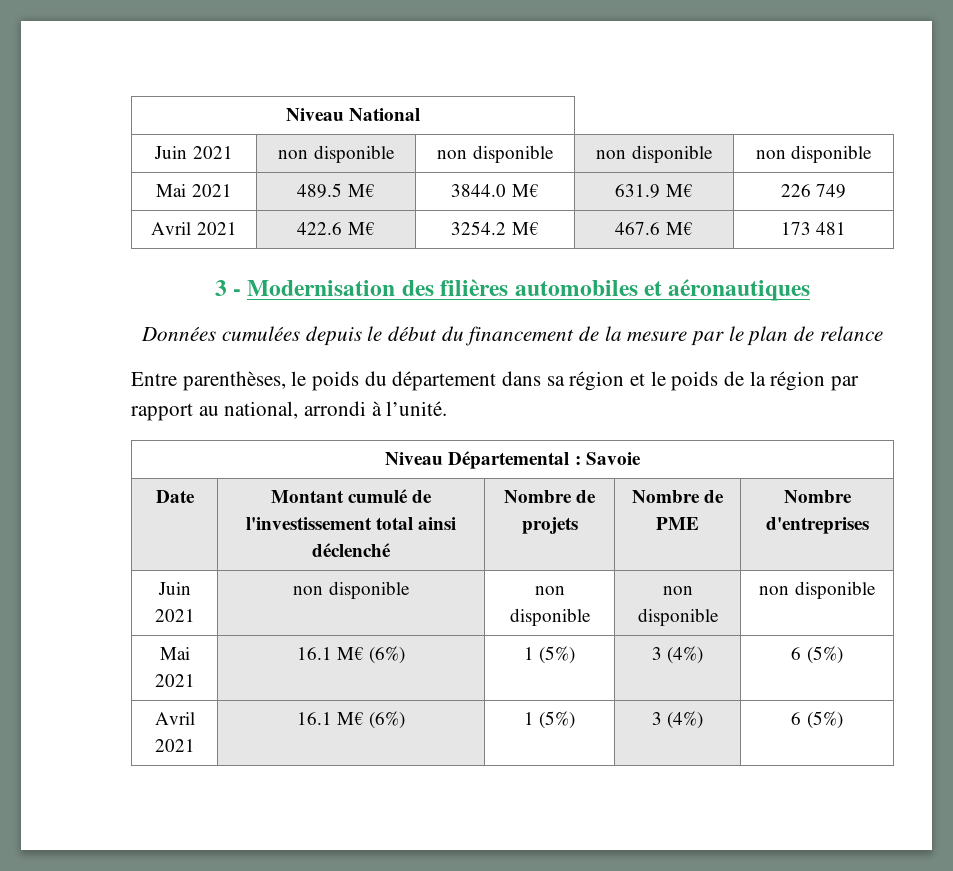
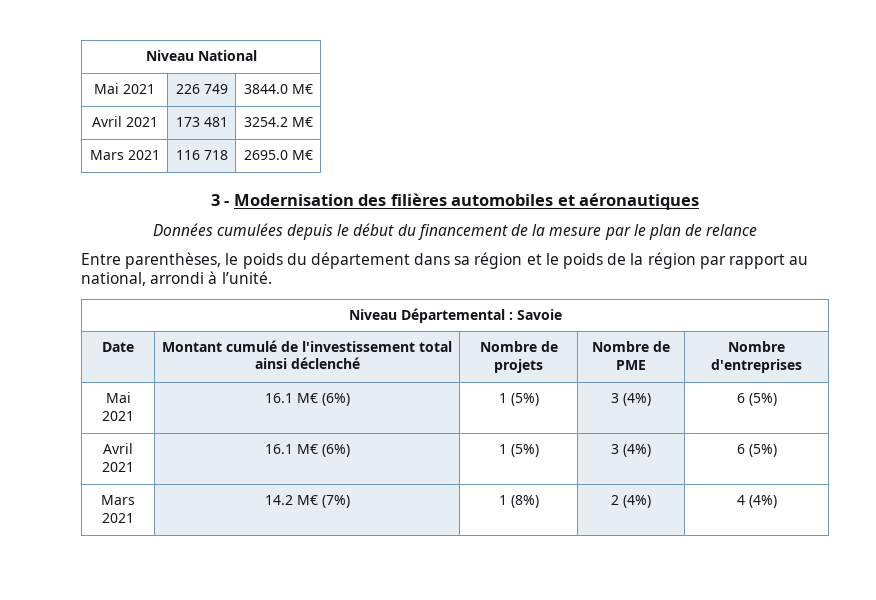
[154,146,233,159] [278,145,395,163] [437,145,554,163] [596,145,713,163] [755,145,873,163] [156,184,232,197] [297,183,375,198] // Juin 2021 | non disponible | non disponible | non disponible | non disponible // Mai 2021 | 489.5 M€ -> [94,83,155,94] [175,84,228,94] // Mai 2021 | 226 749
[615,184,693,198] [780,184,847,198] [151,222,237,235] [297,222,375,235] | 631.9 M€ | 226 749 // Avril 2021 | 422.6 M€ -> [91,116,158,127] [175,117,228,127] // Avril 2021 | 173 481
[615,222,693,235] [780,222,847,235] | 467.6 M€ | 173 481 -> [89,150,160,160] [175,150,228,160] [243,150,313,160] // Mars 2021 | 116 718 | 2695.0 M€
[157,582,191,595] [154,609,195,622] [293,581,410,599] [534,586,565,595] [509,608,591,626] [662,586,693,595] [637,608,719,626] [759,581,876,599] // Juin 2021 | non disponible | non disponible | non disponible | non disponible -> (802, 366) none
(843, 720) none -> [101,495,135,505] [102,513,134,523] [264,495,350,508] [498,495,539,508] [611,495,651,508] [736,495,777,508] // Mars 2021 | 14.2 M€ (7%) | 1 (8%) | 2 (4%) | 4 (4%)

